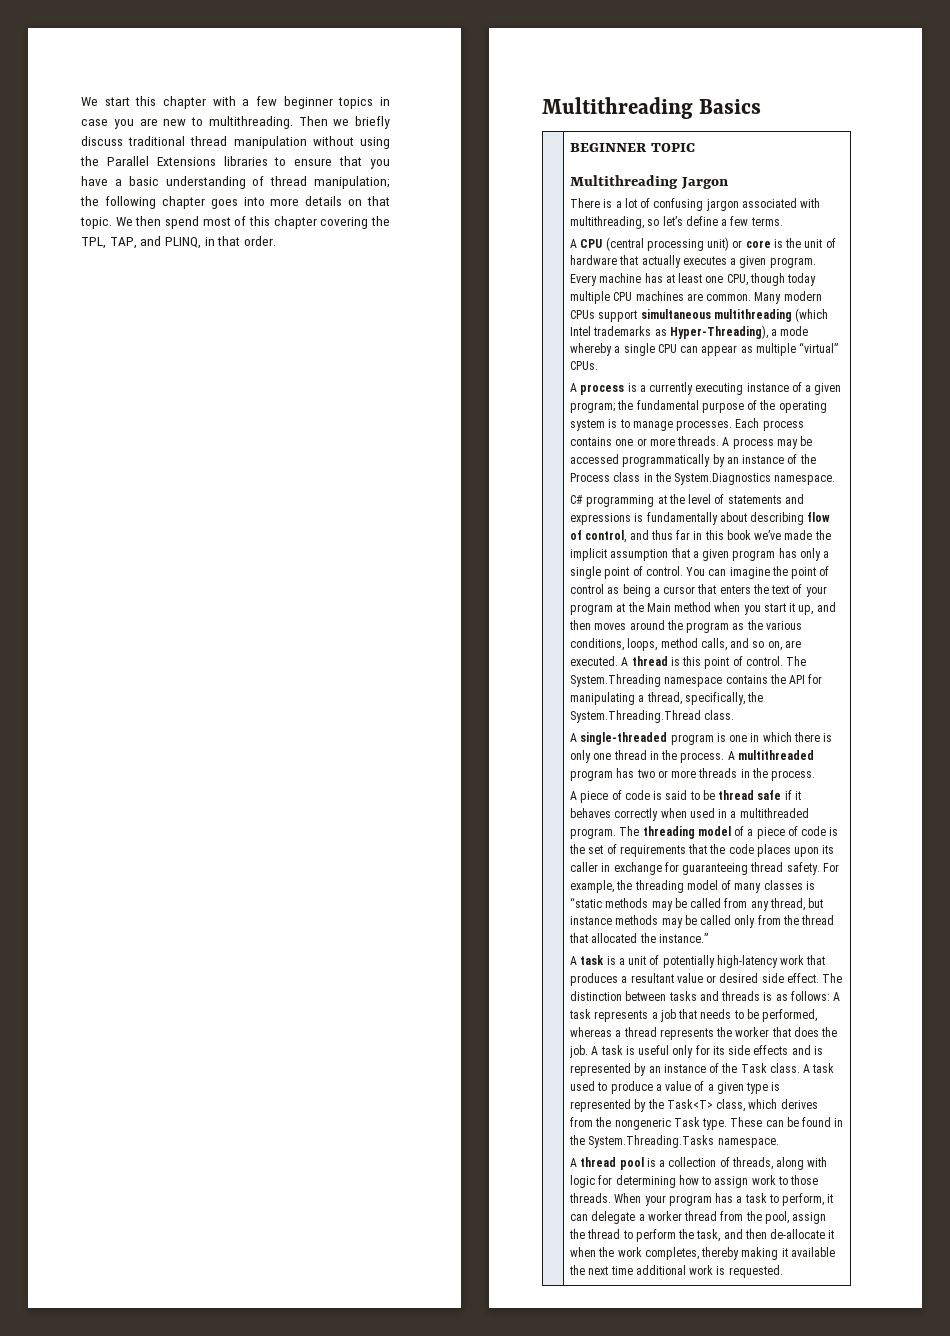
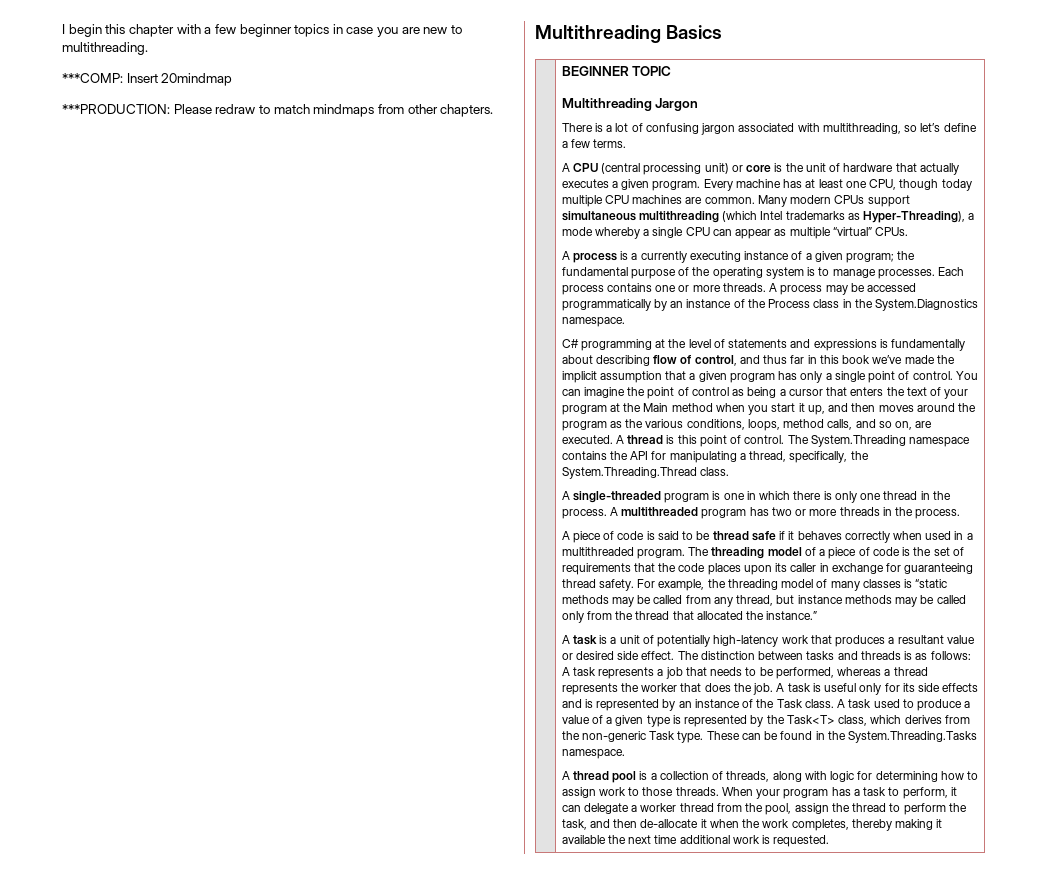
[81,97,130,106] We start -> [62,24,102,37] I begin
[298,116,390,129] [81,136,390,149] [80,156,390,169] [81,176,390,189] [80,196,390,209] [80,216,390,229] [81,236,276,249] Then we briefly discuss traditional thread manipulation without using the Parallel Extensions libraries to ensure that you have a basic understanding of thread manipulation; the following chapter goes into more details on that topic. We then spend most of this chapter covering the TPL, TAP, and PLINQ, in that order. -> [62,73,233,86] [62,104,494,117] // ***COMP: Insert 20mindmap // ***PRODUCTION: Please redraw to match mindmaps from other chapters.
[614,1118,671,1130] nongeneric -> [581,731,646,742] non-generic

